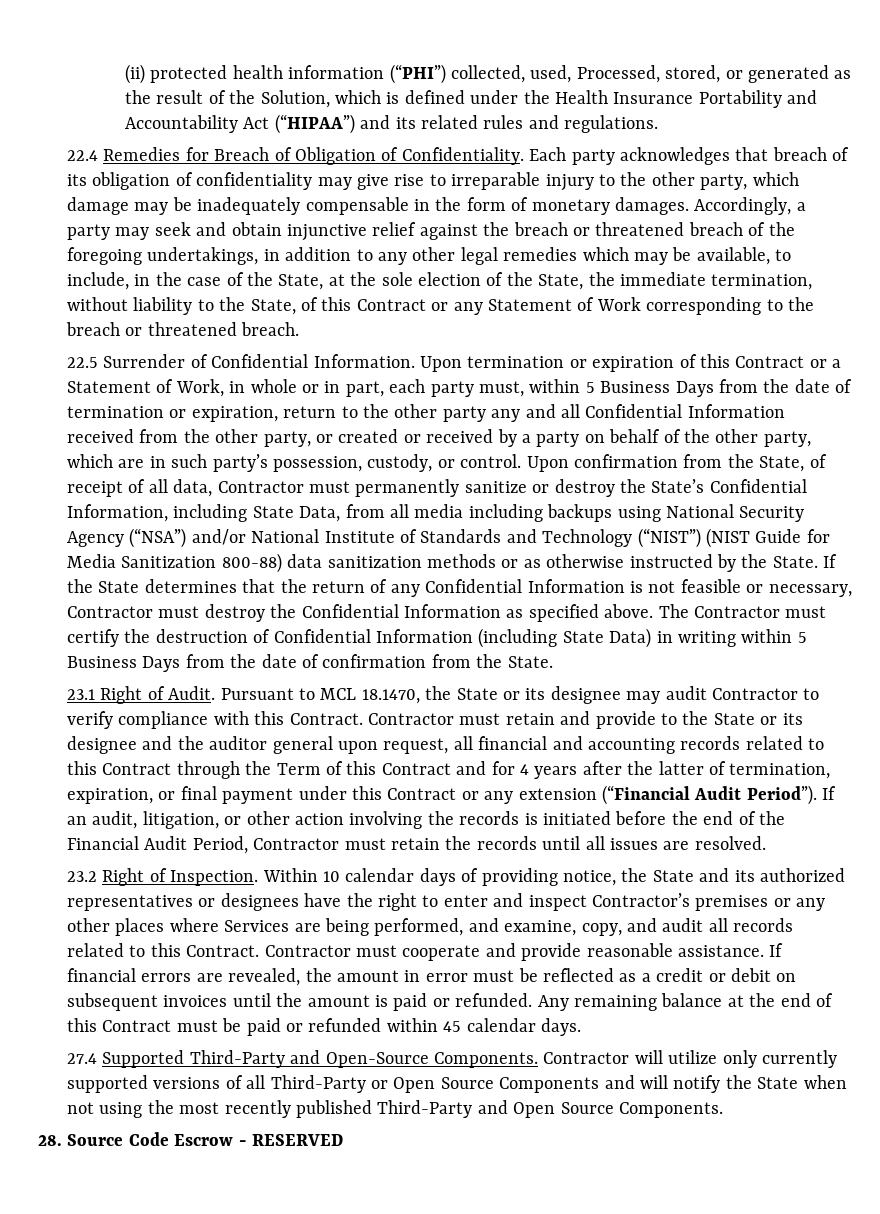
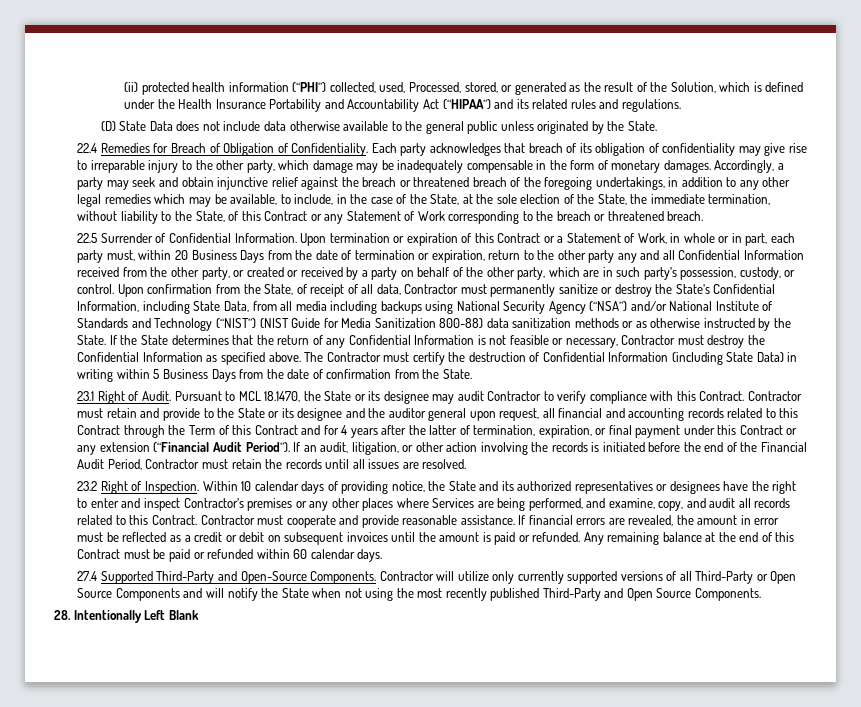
(659, 124) none -> [100,121,657,134] // (D) State Data does not include data otherwise available to the general public unless originated by the State.
[585,382,595,393] 5 -> [175,250,189,260] 20
[443,1021,462,1032] 45 -> [293,549,308,559] 60
[67,1132,343,1146] Source Code Escrow - RESERVED -> [73,610,199,623] Intentionally Left Blank

